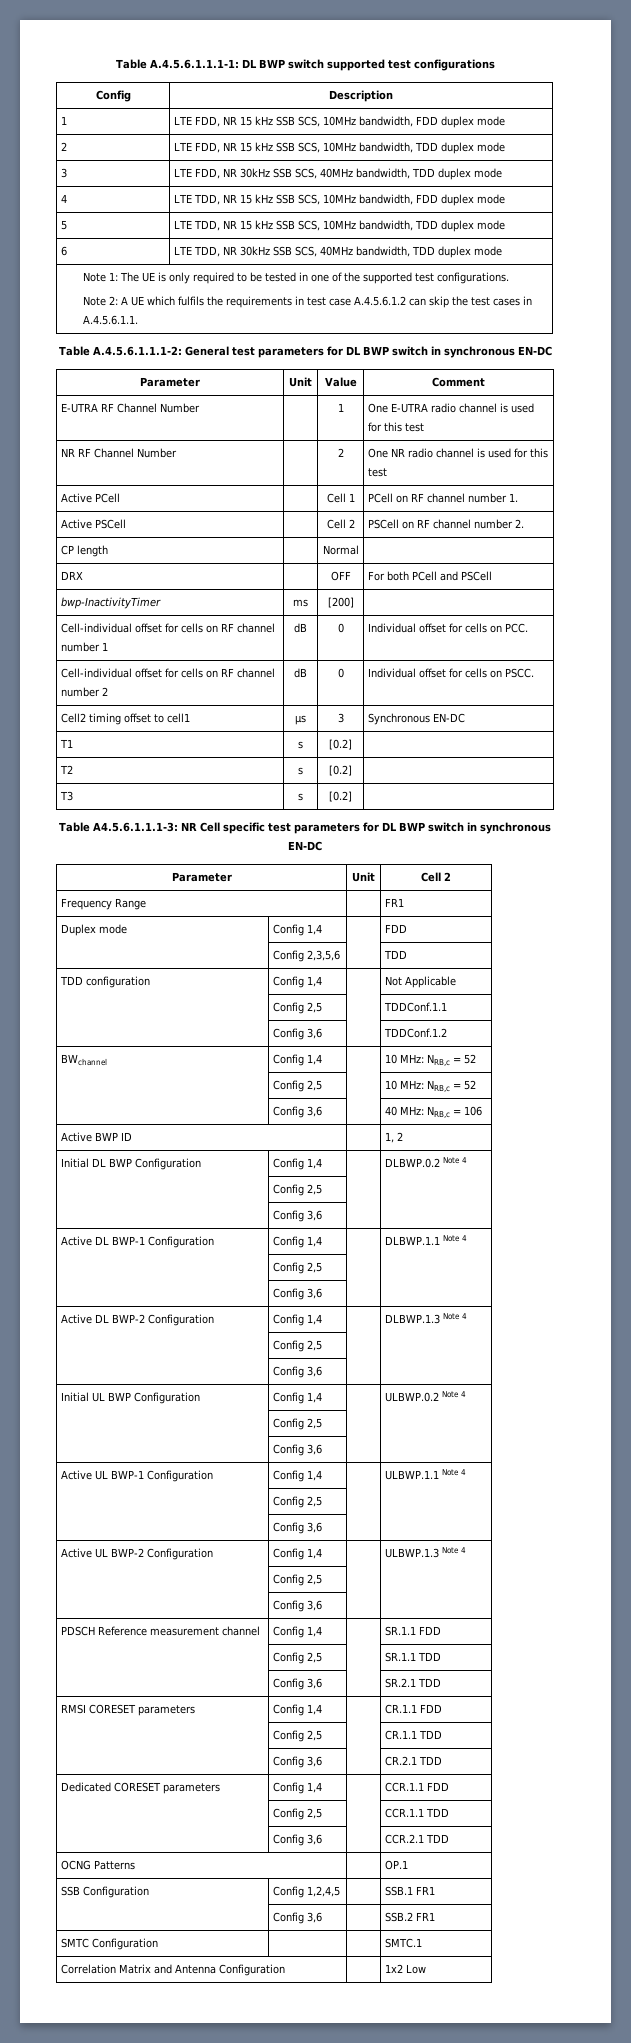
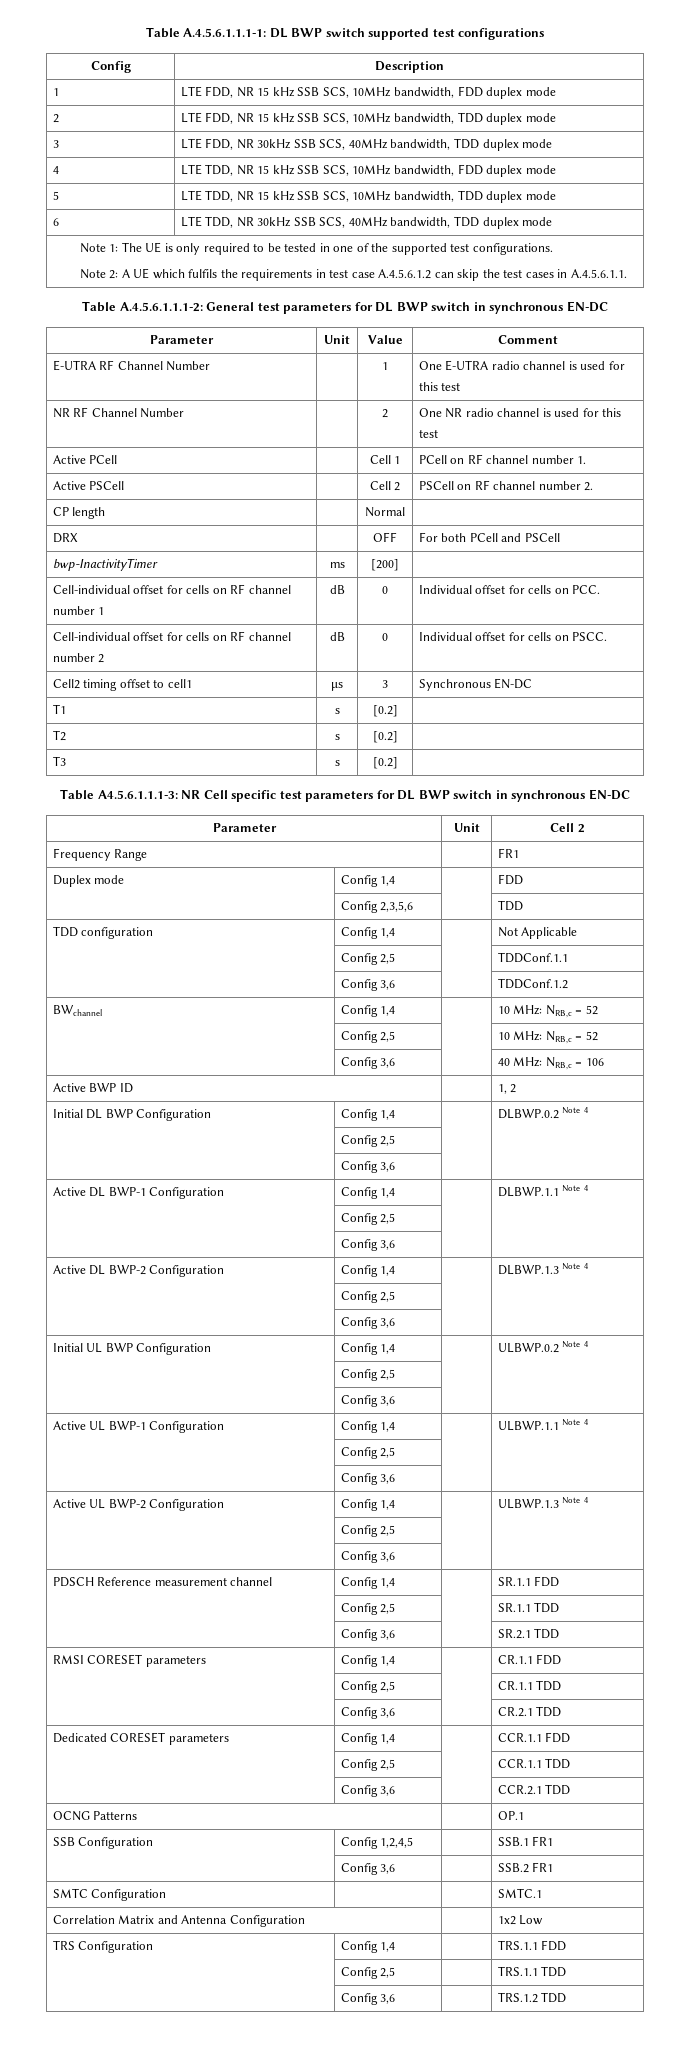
(426, 1969) none -> [52,1940,154,1953] [340,1941,396,1953] [497,1940,567,1951] [340,1967,396,1979] [497,1966,567,1977] [340,1993,396,2005] [497,1992,567,2003] // TRS Configuration | Config 1,4 | | TRS.1.1 FDD // | Config 2,5 | | TRS.1.1 TDD // | Config 3,6 | | TRS.1.2 TDD

